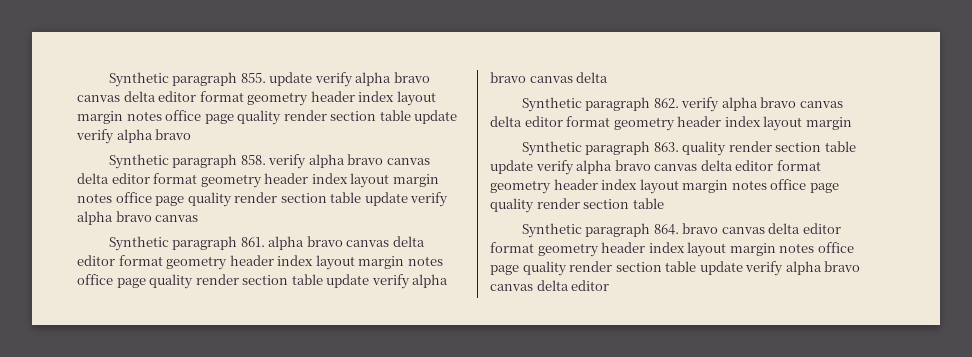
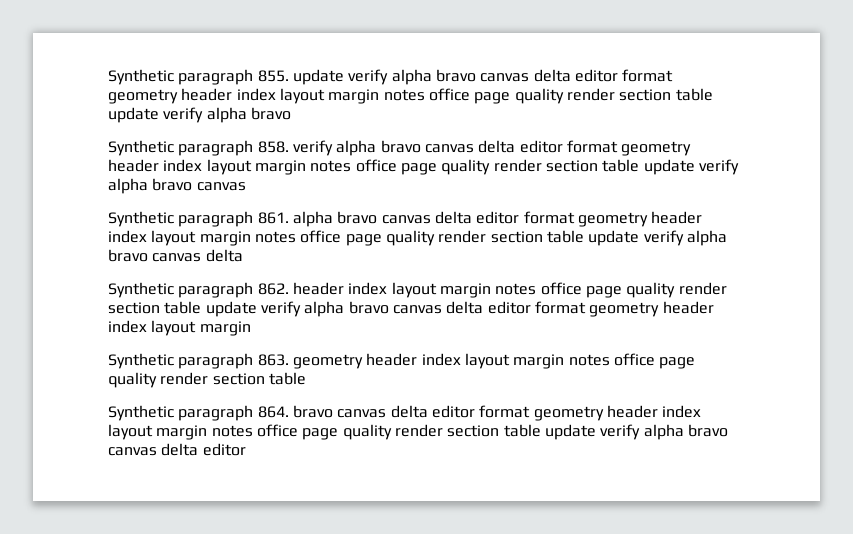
(679, 103) none -> [292,282,727,298] [108,301,257,317] header index layout margin notes office page quality render section table update
[682,141,856,156] [490,160,821,175] quality render section table update verify alpha bravo canvas delta editor format -> (289, 360) none

